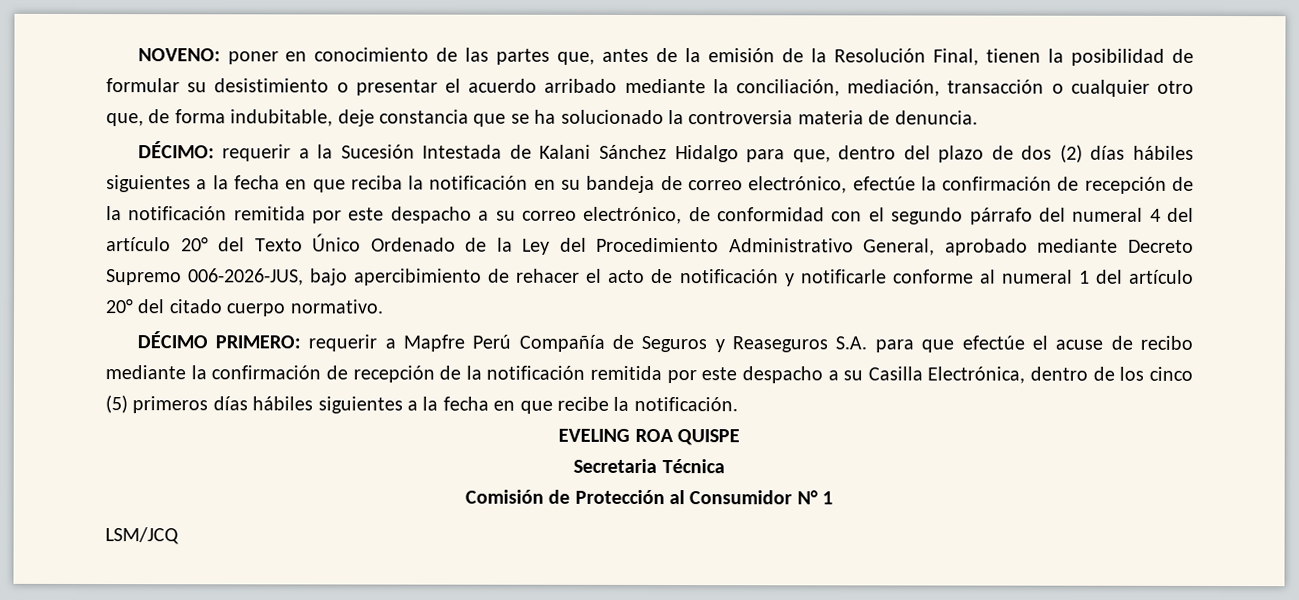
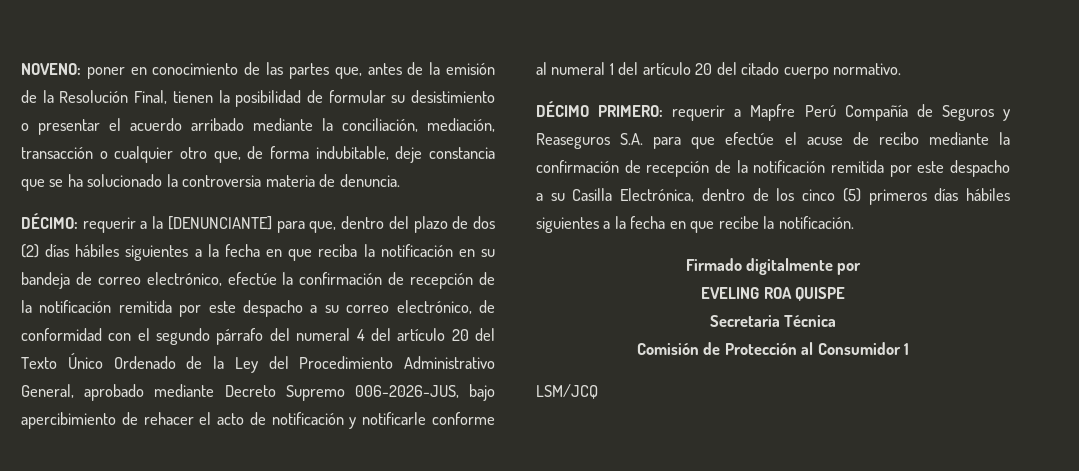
[340,144,739,163] Sucesión Intestada de Kalani Sánchez Hidalgo -> [167,216,272,230] [DENUNCIANTE]
[180,237,209,252] 20° -> [451,329,469,341] 20
[105,299,134,314] 20° -> [695,63,713,75] 20
(738, 404) none -> [685,258,862,275] // Firmado digitalmente por
[796,490,818,505] N° -> (901, 348) none

